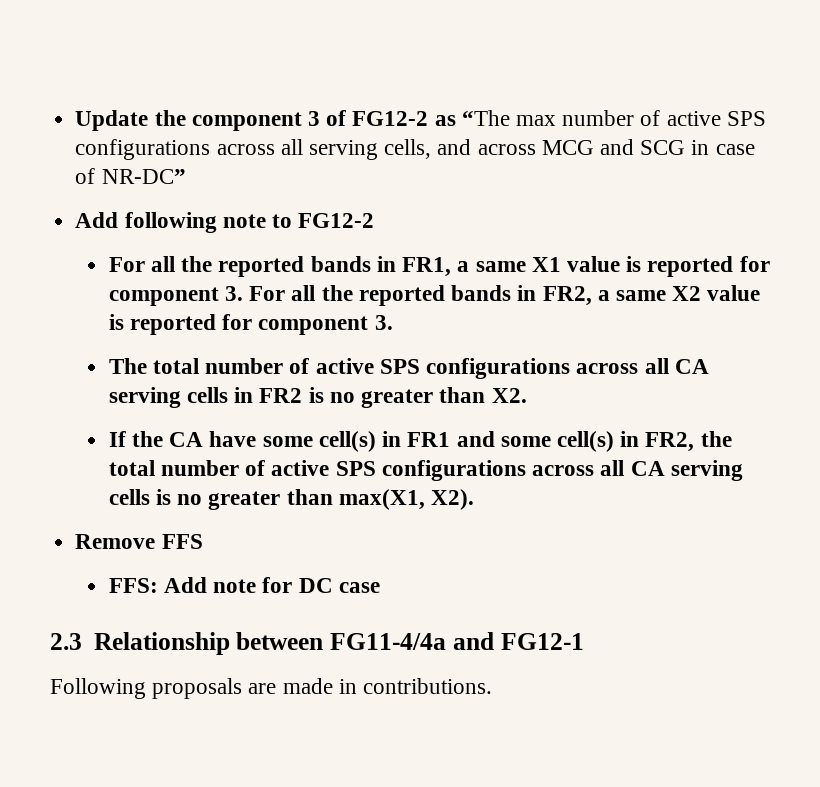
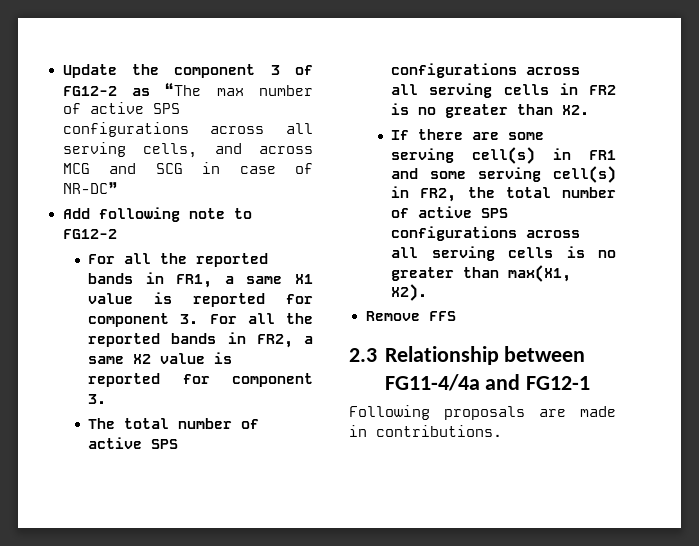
[674,359,709,374] CA -> (419, 89) none
[132,431,313,447] the CA have some -> [418,129,545,140] [391,148,455,163] there are some serving
(551, 441) none -> [478,167,542,182] serving
[630,461,665,476] CA -> (419, 252) none
[108,577,380,593] // FFS: Add note for DC case -> (456, 316) none

